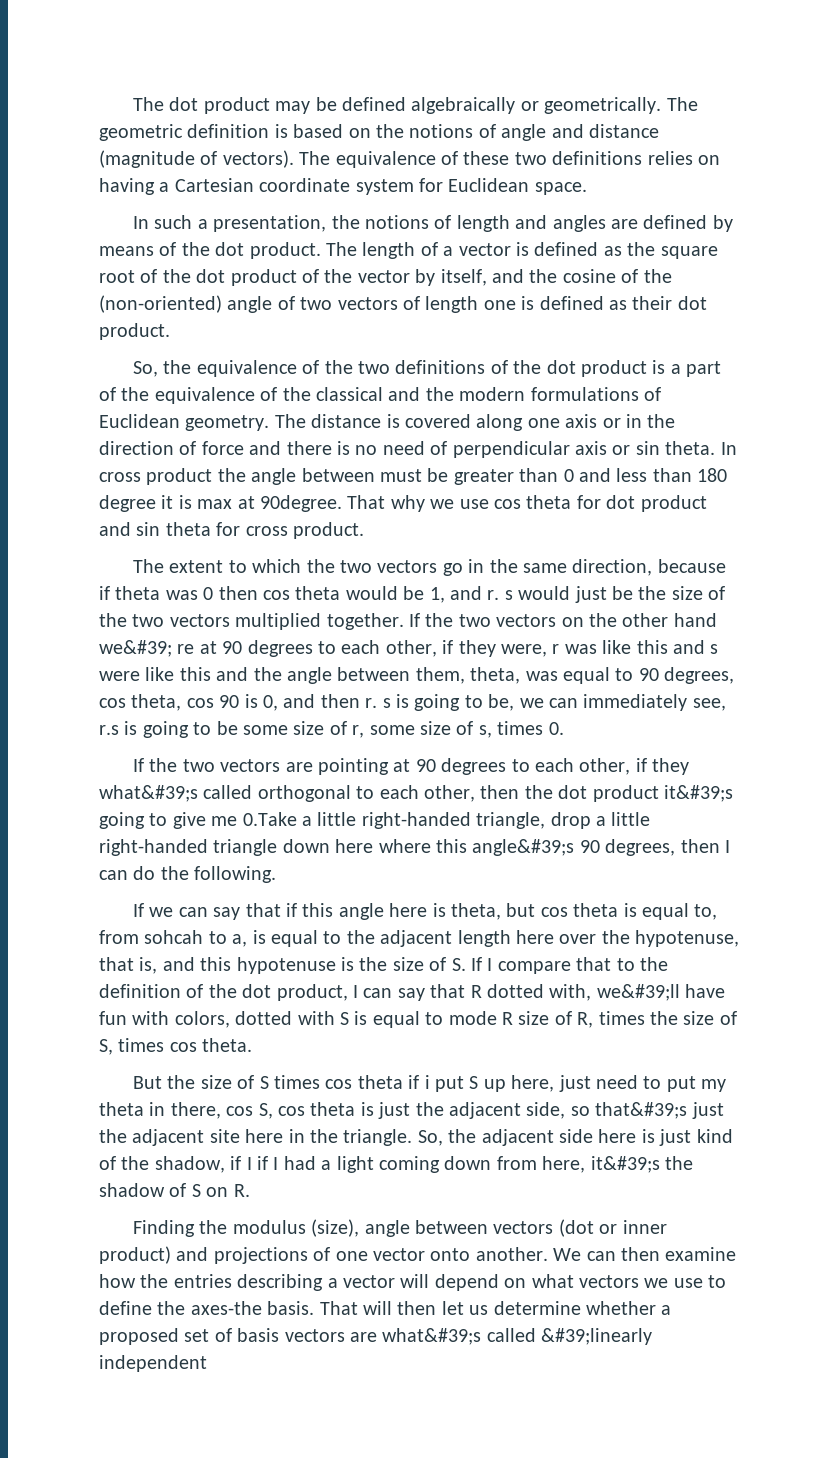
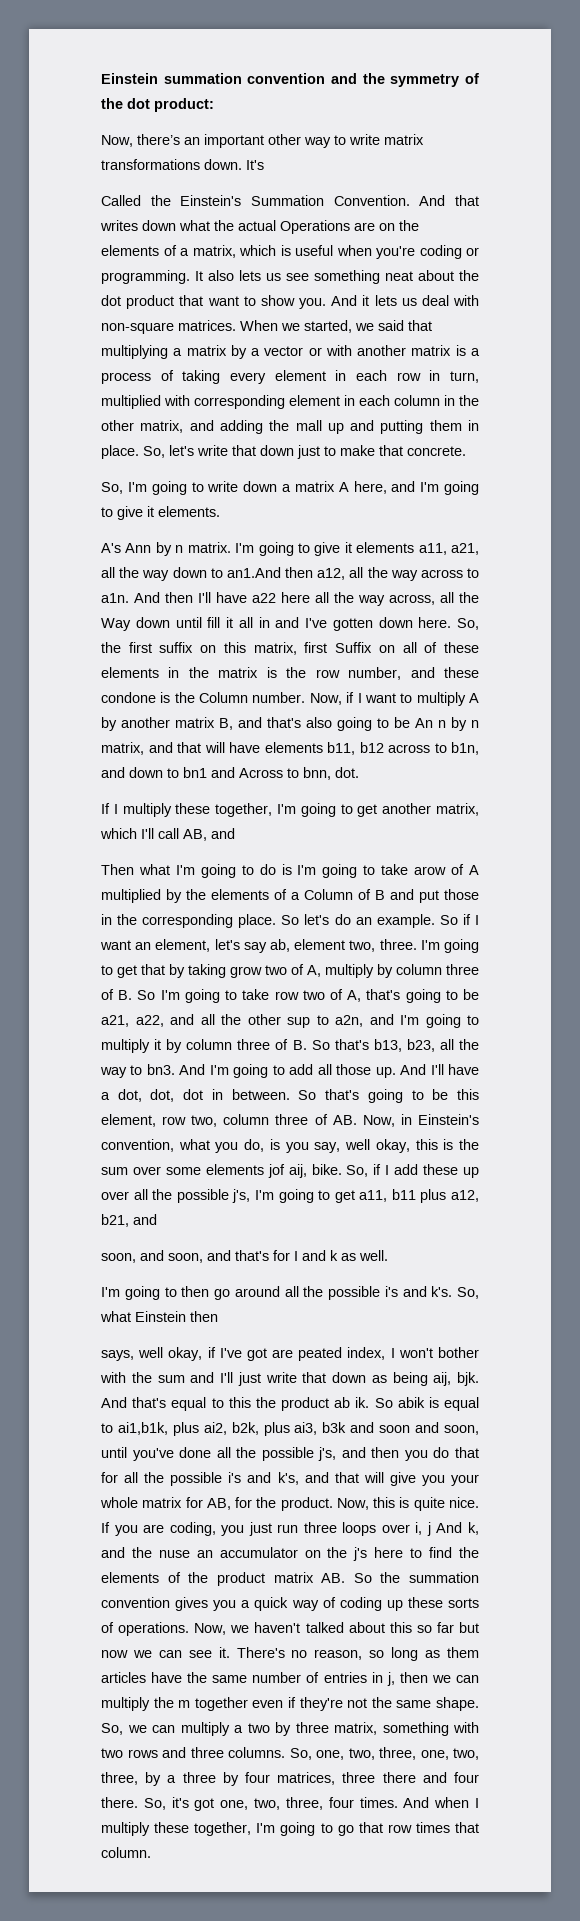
[132,97,698,114] [99,124,659,141] [99,150,720,168] [99,178,587,195] [132,215,733,232] [99,242,718,259] [99,269,672,286] [99,295,707,313] [99,323,170,340] [132,360,722,377] [99,387,661,404] [99,414,676,431] [99,441,737,458] [99,468,728,485] [99,495,707,512] [99,522,364,539] [132,559,726,576] [99,586,726,603] [99,613,717,630] [99,640,719,657] [99,667,735,684] [99,694,726,711] [99,721,564,738] [132,758,690,775] [99,785,733,802] [99,812,651,829] [99,839,730,856] [99,866,277,883] [132,903,718,920] [99,930,740,947] [99,957,668,974] [99,984,726,1001] [99,1011,737,1028] [99,1038,253,1055] [132,1075,727,1092] [99,1102,724,1119] [99,1129,733,1146] [99,1156,693,1173] [99,1183,250,1197] [132,1219,667,1237] [99,1246,737,1264] [99,1274,727,1291] [99,1301,672,1315] [99,1328,653,1345] [99,1355,207,1372] The dot product may be defined algebraically or geometrically. The geometric definition is based on the notions of angle and distance (magnitude of vectors). The equivalence of these two definitions relies on having a Cartesian coordinate system for Euclidean space. // In such a presentation, the notions of length and angles are defined by means of the dot product. The length of a vector is defined as the square root of the dot product of the vector by itself, and the cosine of the (non-oriented) angle of two vectors of length one is defined as their dot product. // So, the equivalence of the two definitions of the dot product is a part of the equivalence of the classical and the modern formulations of Euclidean geometry. The distance is covered along one axis or in the direction of force and there is no need of perpendicular axis or sin theta. In cross product the angle between must be greater than 0 and less than 180 degree it is max at 90degree. That why we use cos theta for dot product and sin theta for cross product. // The extent to which the two vectors go in the same direction, because if theta was 0 then cos theta would be 1, and r. s would just be the size of the two vectors multiplied together. If the two vectors on the other hand we&#39; re at 90 degrees to each other, if they were, r was like this and s were like this and the angle between them, theta, was equal to 90 degrees, cos theta, cos 90 is 0, and then r. s is going to be, we can immediately see, r.s is going to be some size of r, some size of s, times 0. // If the two vectors are pointing at 90 degrees to each other, if they what&#39;s called orthogonal to each other, then the dot product it&#39;s going to give me 0.Take a little right-handed triangle, drop a little right-handed triangle down here where this angle&#39;s 90 degrees, then I can do the following. // If we can say that if this angle here is theta, but cos theta is equal to, from sohcah to a, is equal to the adjacent length here over the hypotenuse, that is, and this hypotenuse is the size of S. If I compare that to the definition of the dot product, I can say that R dotted with, we&#39;ll have fun with colors, dotted with S is equal to mode R size of R, times the size of S, times cos theta. // But the size of S times cos theta if i put S up here, just need to put my theta in there, cos S, cos theta is just the adjacent side, so that&#39;s just the adjacent site here in the triangle. So, the adjacent side here is just kind of the shadow, if I if I had a light coming down from here, it&#39;s the shadow of S on R. // Finding the modulus (size), angle between vectors (dot or inner product) and projections of one vector onto another. We can then examine how the entries describing a vector will depend on what vectors we use to define the axes-the basis. That will then let us determine whether a proposed set of basis vectors are what&#39;s called &#39;linearly independent -> [101,73,479,87] [101,98,214,112] [101,134,424,148] [101,159,264,170] [101,195,479,206] [100,220,419,234] [101,245,479,259] [101,270,479,284] [101,295,480,309] [101,320,432,334] [101,345,480,359] [101,370,480,384] [101,395,479,409] [101,420,480,434] [101,445,466,459] [101,481,479,495] [101,506,220,520] [101,542,479,556] [101,567,480,581] [101,592,479,606] [101,617,479,631] [101,642,480,655] [101,667,480,680] [101,692,480,706] [101,717,479,731] [101,742,479,755] [101,767,359,780] [101,803,480,817] [100,828,235,841] [101,864,479,878] [101,889,479,903] [101,914,479,928] [100,939,479,953] [101,964,479,978] [101,989,480,1003] [101,1014,479,1028] [101,1039,479,1053] [100,1064,479,1078] [101,1089,480,1103] [101,1114,479,1127] [101,1139,480,1153] [101,1164,480,1178] [101,1189,479,1203] [101,1214,157,1227] [101,1250,388,1263] [101,1286,479,1300] [100,1311,218,1322] [101,1347,480,1361] [100,1372,479,1386] [101,1397,480,1411] [101,1422,480,1436] [101,1447,479,1461] [101,1472,479,1486] [100,1497,479,1511] [101,1522,480,1536] [101,1547,480,1561] [101,1572,479,1586] [101,1597,479,1611] [101,1622,480,1636] [101,1647,480,1661] [101,1672,479,1686] [101,1697,479,1711] [101,1722,479,1736] [101,1747,479,1760] [101,1772,479,1786] [101,1797,479,1811] [101,1822,480,1836] [101,1847,151,1858] Einstein summation convention and the symmetry of the dot product: // Now, there’s an important other way to write matrix transformations down. It's // Called the Einstein's Summation Convention. And that writes down what the actual Operations are on the elements of a matrix, which is useful when you're coding or programming. It also lets us see something neat about the dot product that want to show you. And it lets us deal with non-square matrices. When we started, we said that multiplying a matrix by a vector or with another matrix is a process of taking every element in each row in turn, multiplied with corresponding element in each column in the other matrix, and adding the mall up and putting them in place. So, let's write that down just to make that concrete. // So, I'm going to write down a matrix A here, and I'm going to give it elements. // A's Ann by n matrix. I'm going to give it elements a11, a21, all the way down to an1.And then a12, all the way across to a1n. And then I'll have a22 here all the way across, all the Way down until fill it all in and I've gotten down here. So, the first suffix on this matrix, first Suffix on all of these elements in the matrix is the row number, and these condone is the Column number. Now, if I want to multiply A by another matrix B, and that's also going to be An n by n matrix, and that will have elements b11, b12 across to b1n, and down to bn1 and Across to bnn, dot. // If I multiply these together, I'm going to get another matrix, which I'll call AB, and // Then what I'm going to do is I'm going to take arow of A multiplied by the elements of a Column of B and put those in the corresponding place. So let's do an example. So if I want an element, let's say ab, element two, three. I'm going to get that by taking grow two of A, multiply by column three of B. So I'm going to take row two of A, that's going to be a21, a22, and all the other sup to a2n, and I'm going to multiply it by column three of B. So that's b13, b23, all the way to bn3. And I'm going to add all those up. And I'll have a dot, dot, dot in between. So that's going to be this element, row two, column three of AB. Now, in Einstein's convention, what you do, is you say, well okay, this is the sum over some elements jof aij, bike. So, if I add these up over all the possible j's, I'm going to get a11, b11 plus a12, b21, and // soon, and soon, and that's for I and k as well. // I'm going to then go around all the possible i's and k's. So, what Einstein then // says, well okay, if I've got are peated index, I won't bother with the sum and I'll just write that down as being aij, bjk. And that's equal to this the product ab ik. So abik is equal to ai1,b1k, plus ai2, b2k, plus ai3, b3k and soon and soon, until you've done all the possible j's, and then you do that for all the possible i's and k's, and that will give you your whole matrix for AB, for the product. Now, this is quite nice. If you are coding, you just run three loops over i, j And k, and the nuse an accumulator on the j's here to find the elements of the product matrix AB. So the summation convention gives you a quick way of coding up these sorts of operations. Now, we haven't talked about this so far but now we can see it. There's no reason, so long as them articles have the same number of entries in j, then we can multiply the m together even if they're not the same shape. So, we can multiply a two by three matrix, something with two rows and three columns. So, one, two, three, one, two, three, by a three by four matrices, three there and four there. So, it's got one, two, three, four times. And when I multiply these together, I'm going to go that row times that column.

